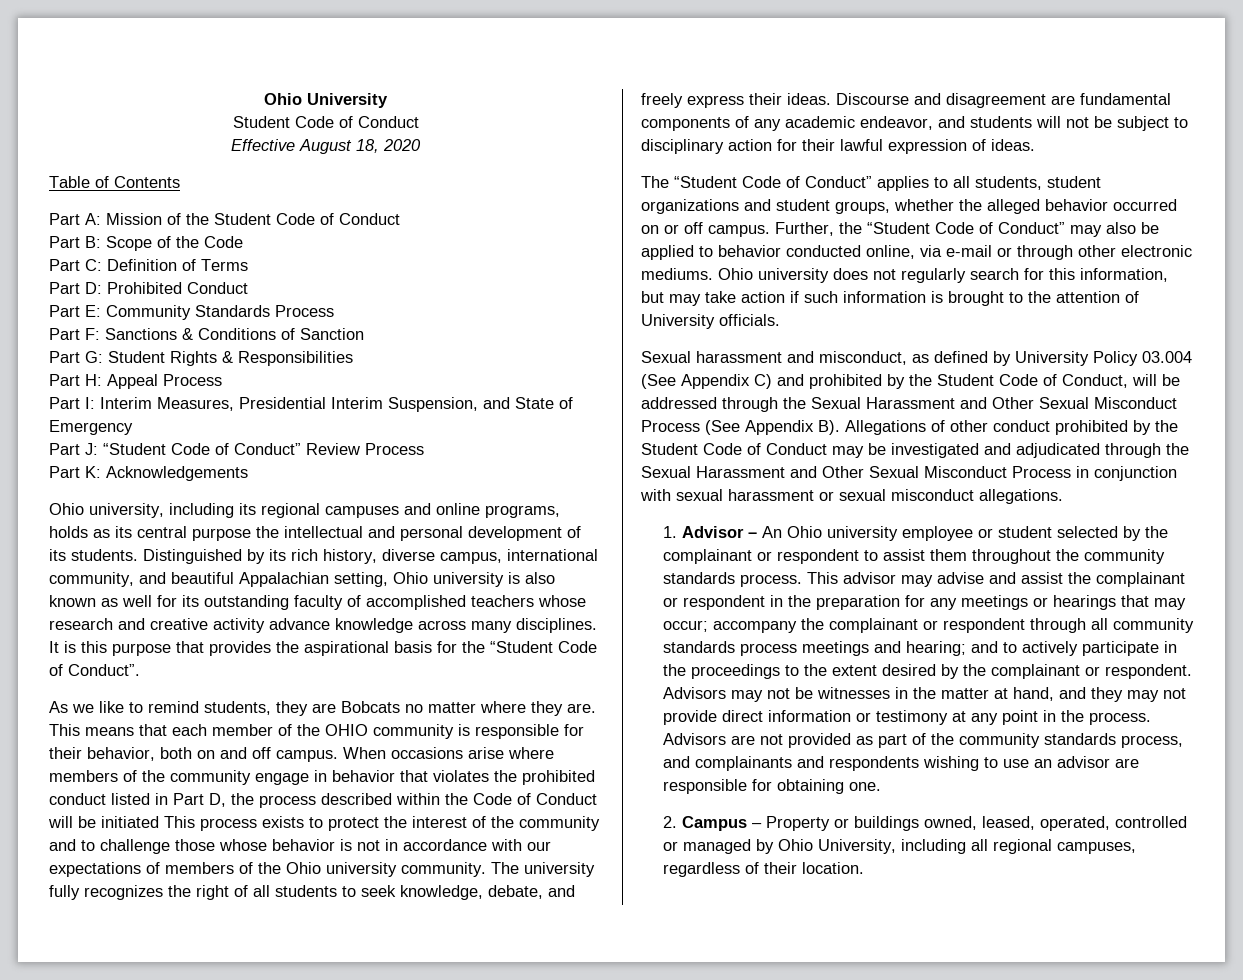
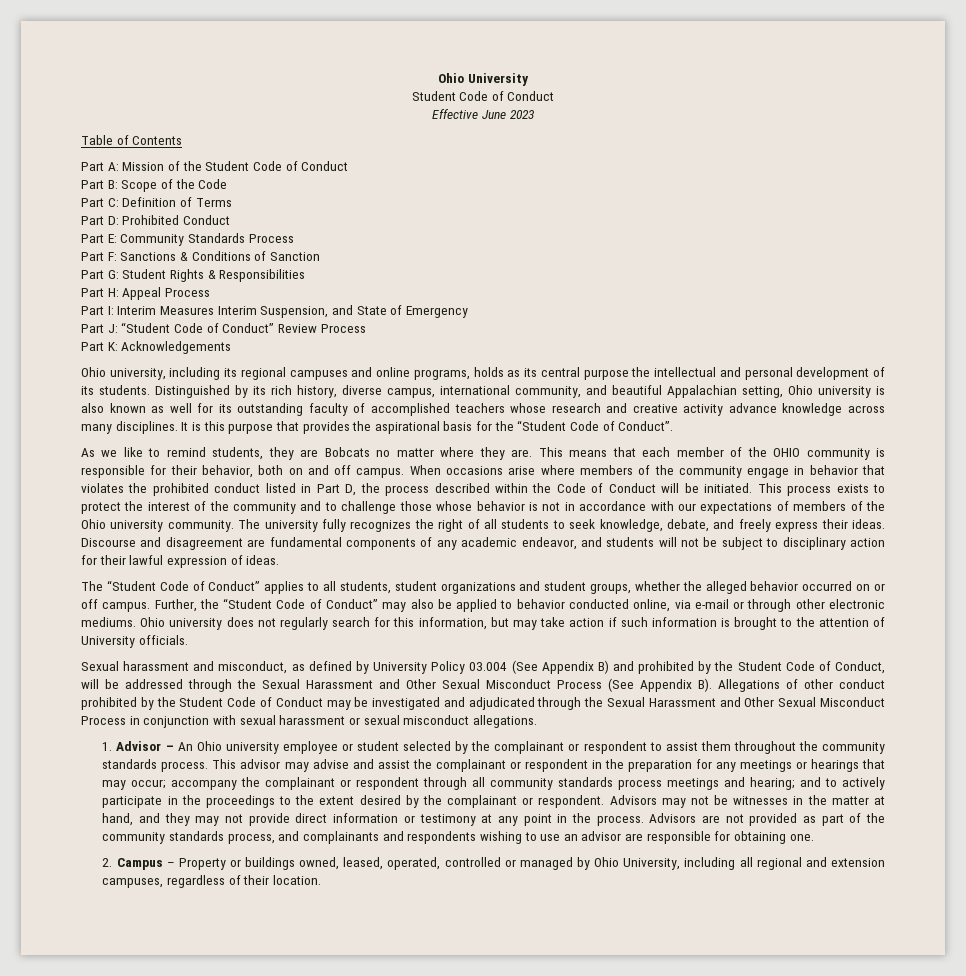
[299,139,421,154] August 18, 2020 -> [482,110,535,119] June 2023
[157,397,326,411] Measures, Presidential -> [159,306,214,315] Measures
[101,816,159,828] initiated -> [704,483,753,493] initiated.
[754,374,772,389] C) -> [597,660,609,674] B)
(1052, 846) none -> [805,857,886,867] and extension

